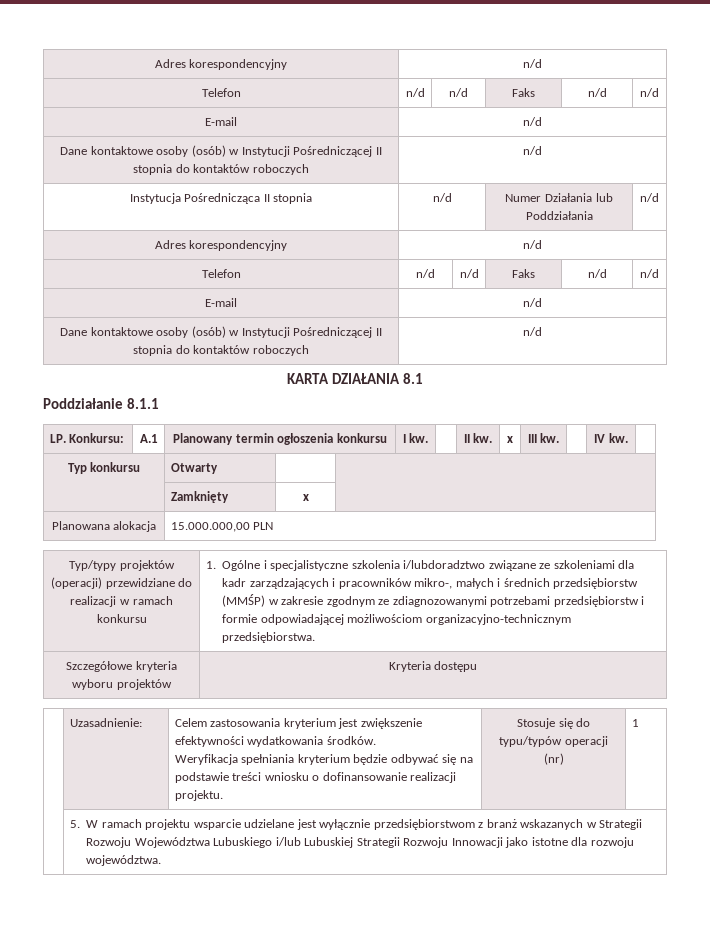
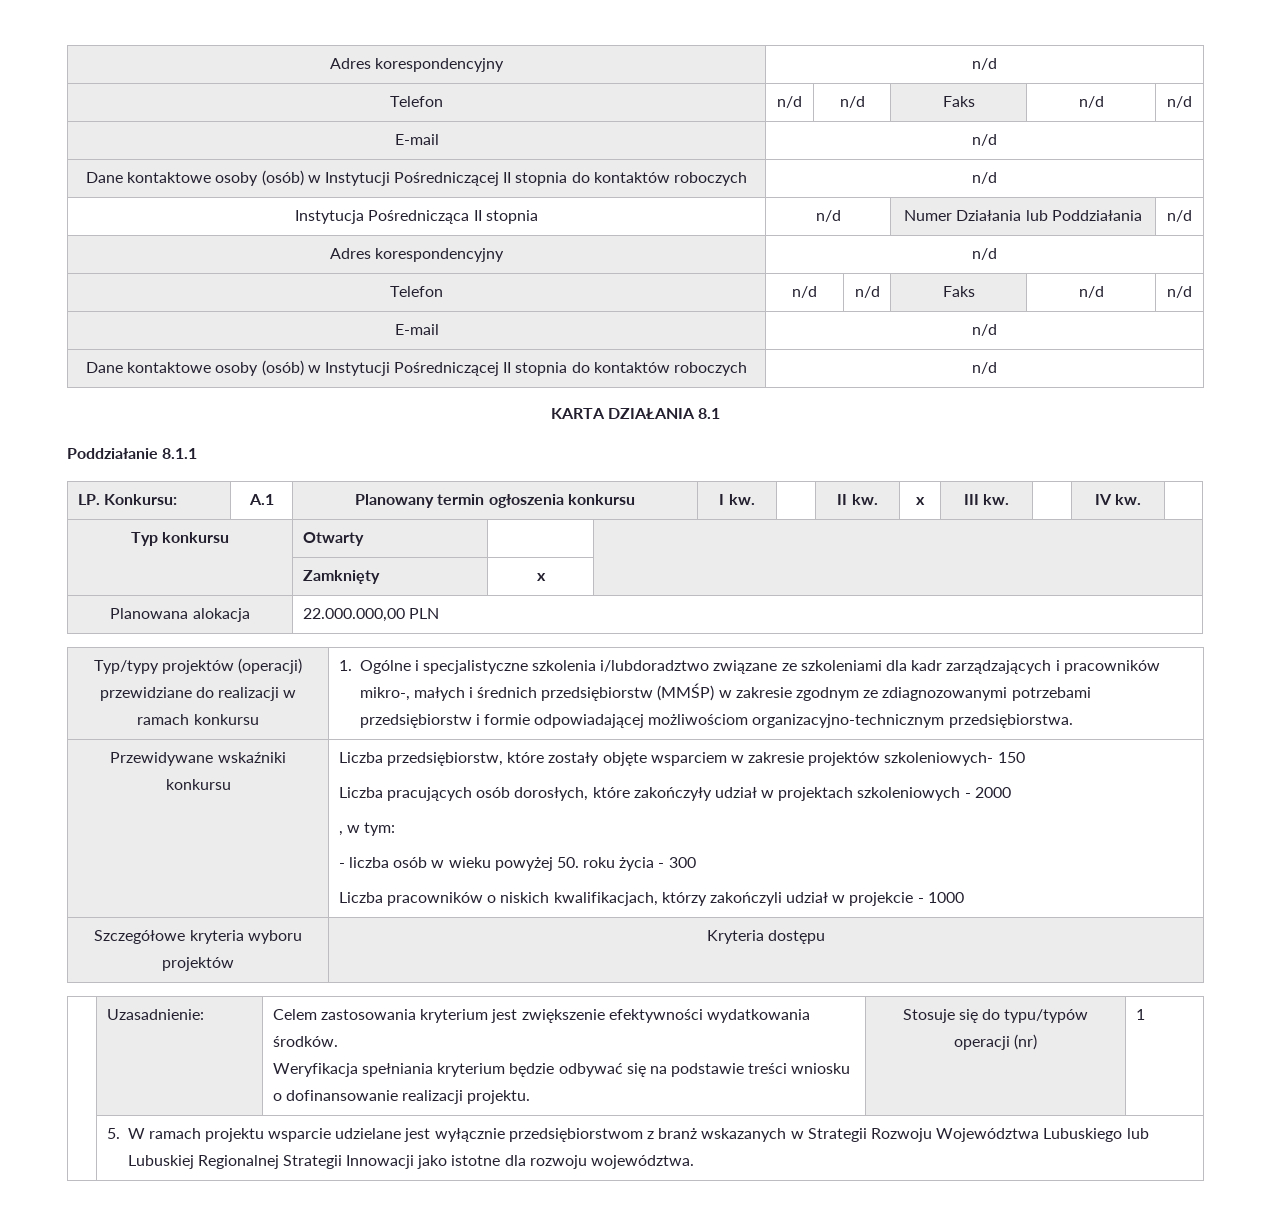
[170,522,250,532] 15.000.000,00 -> [302,608,405,622] 22.000.000,00
(316, 637) none -> [110,752,286,766] [165,779,231,790] [338,752,1025,766] [338,787,1011,801] [338,822,396,836] [338,857,696,871] [338,892,964,906] // Przewidywane wskaźniki konkursu | Liczba przedsiębiorstw, które zostały objęte wsparciem w zakresie projektów szkoleniowych- 150 // Liczba pracujących osób dorosłych, które zakończyły udział w projektach szkoleniowych - 2000 // , w tym: // - liczba osób w wieku powyżej 50. roku życia - 300 // Liczba pracowników o niskich kwalifikacjach, którzy zakończyli udział w projekcie - 1000
[275,837,449,848] i/lub Lubuskiej Strategii Rozwoju -> [1126,1128,1149,1139] [127,1155,342,1169] lub Lubuskiej Regionalnej Strategii

